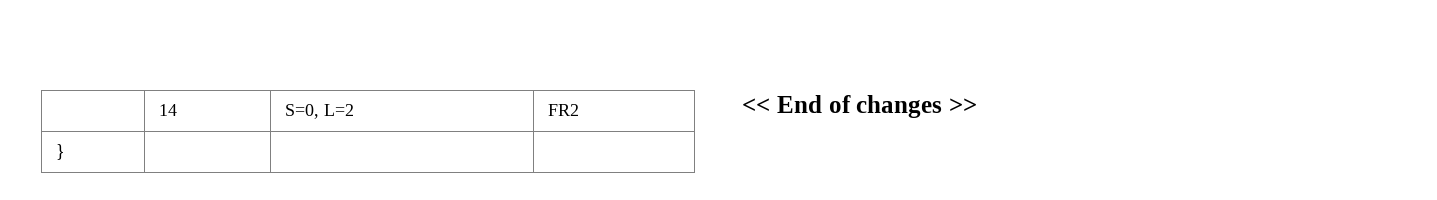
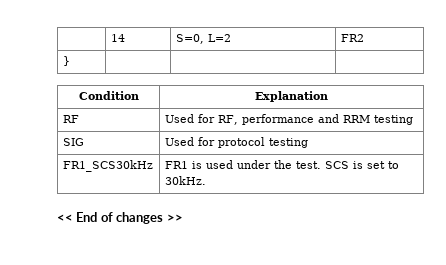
(65, 152) none -> [78,91,139,100] [255,91,328,102] [62,115,79,123] [164,114,413,125] [62,138,84,146] [164,137,308,148] [62,160,153,172] [164,160,399,169] [164,176,206,185] // Condition | Explanation // RF | Used for RF, performance and RRM testing // SIG | Used for protocol testing // FR1_SCS30kHz | FR1 is used under the test. SCS is set to 30kHz.

